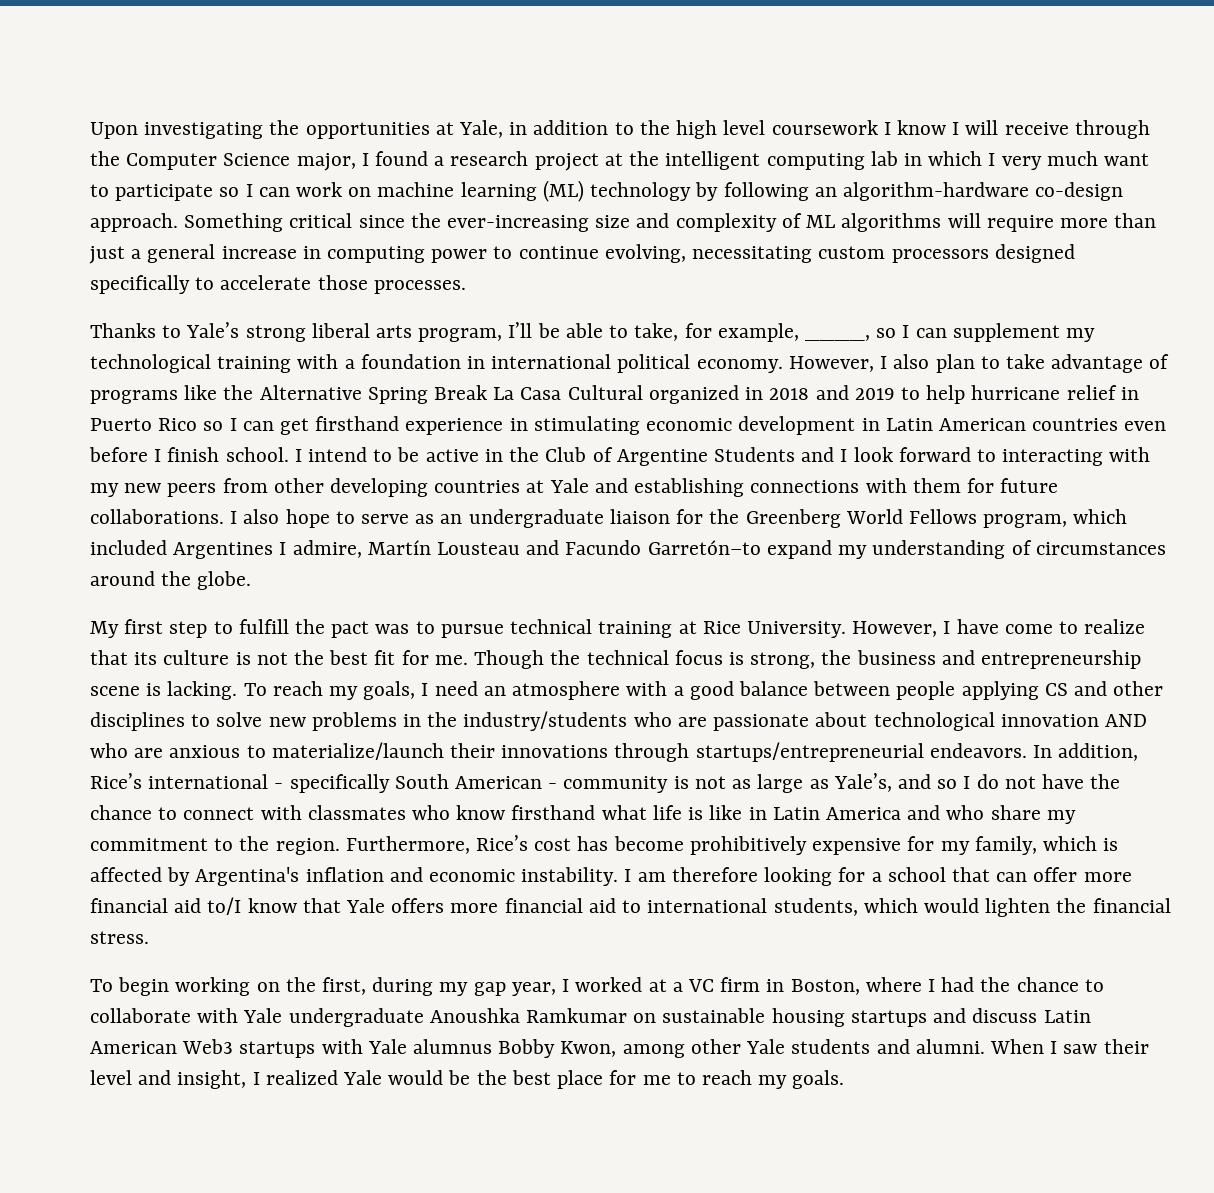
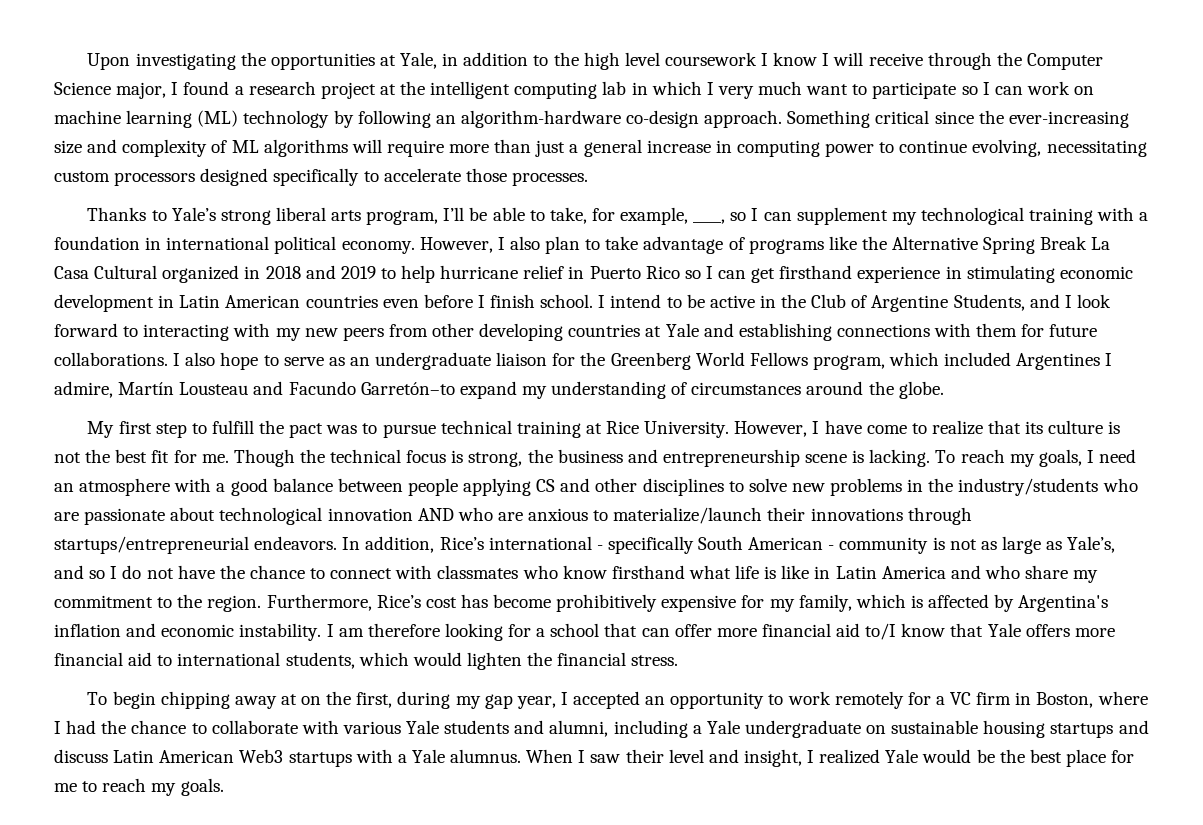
[713,447,795,462] Students -> [953,294,1025,311] Students,
[175,977,251,996] working -> [160,691,297,709] chipping away at
[575,977,667,992] worked at -> [573,691,931,709] accepted an opportunity to work remotely for
[243,1008,628,1027] Yale undergraduate Anoushka Ramkumar -> [342,720,861,738] various Yale students and alumni, including a Yale undergraduate
[367,1039,985,1058] Yale alumnus Bobby Kwon, among other Yale students and alumni. -> [397,749,522,763] a Yale alumnus.

